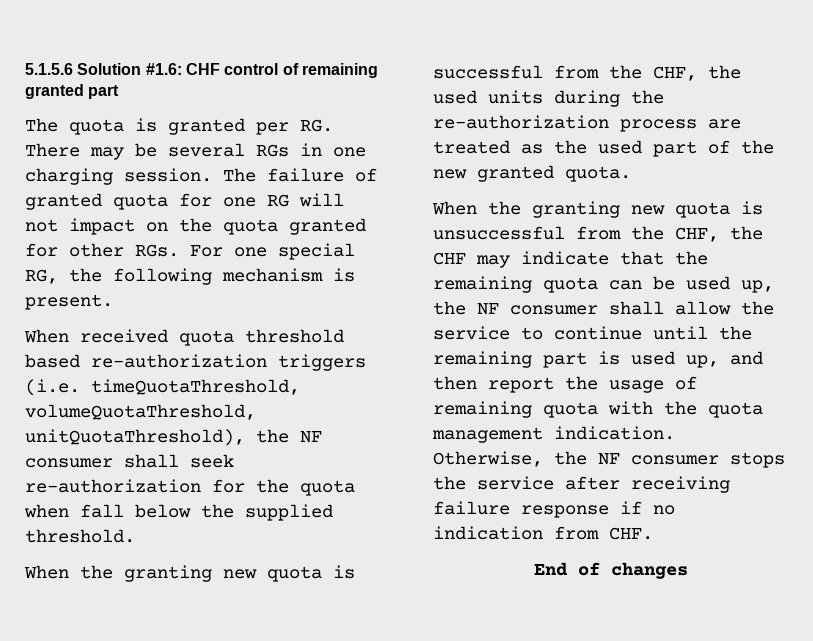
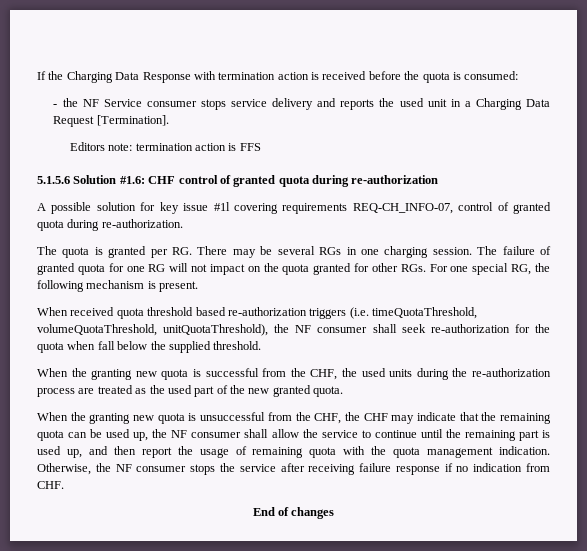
(25, 69) none -> [37,71,519,83] [53,98,550,110] [53,115,169,127] [69,142,261,151] If the Charging Data Response with termination action is received before the quota is consumed: // - the NF Service consumer stops service delivery and reports the used unit in a Charging Data Request [Termination]. // Editors note: termination action is FFS //
[301,63,378,78] [25,84,120,99] remaining granted part -> [233,175,439,187] [37,202,551,214] [37,219,183,231] granted quota during re-authorization // A possible solution for key issue #1l covering requirements REQ-CH_INFO-07, control of granted quota during re-authorization.

